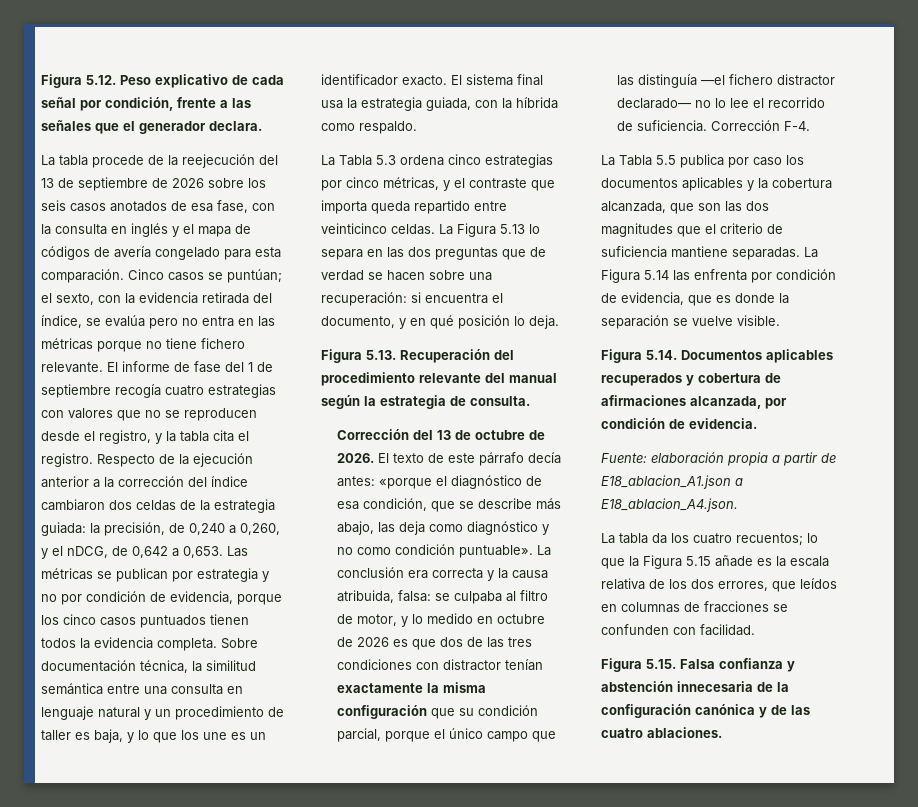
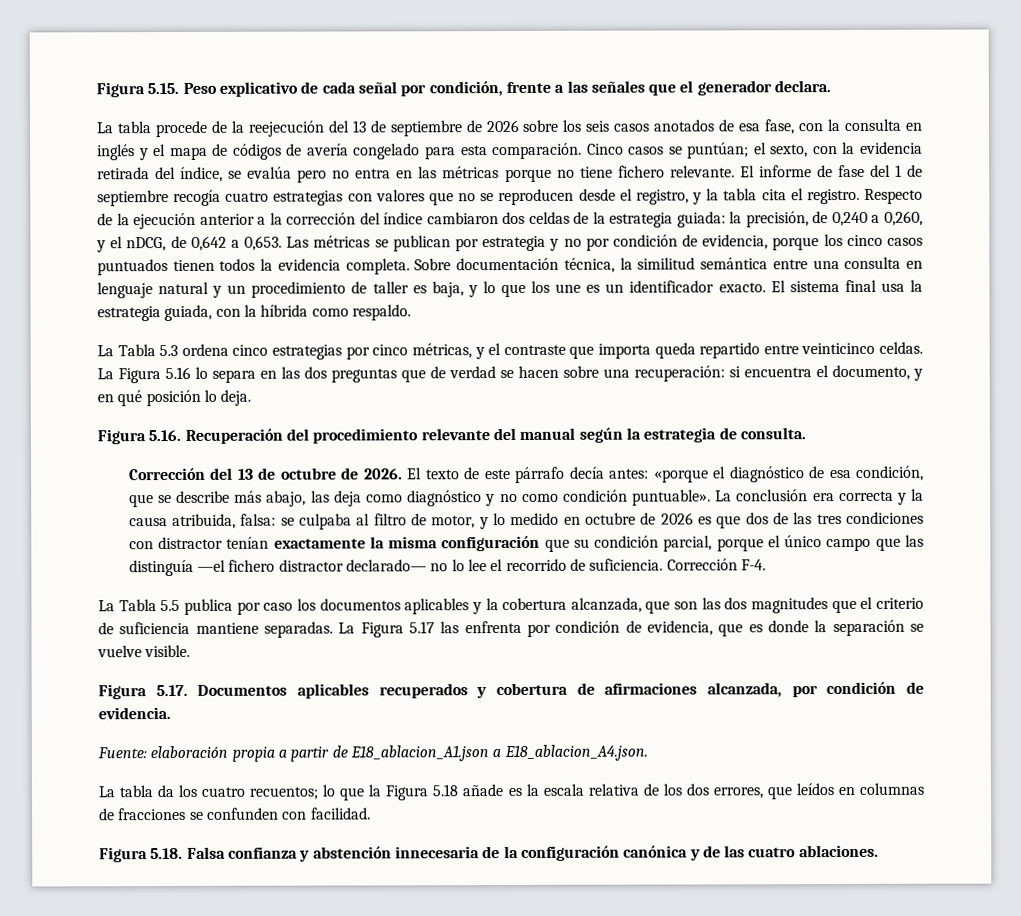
[41,74,116,88] Figura 5.12. -> [96,82,180,98] Figura 5.15.
[500,224,525,234] 5.13 -> [165,366,191,380] 5.16
[366,350,396,360] 5.13. -> [148,429,182,442] 5.16.
[644,270,669,280] 5.14 -> [409,621,435,634] 5.17
[646,350,677,360] 5.14. -> [155,684,188,697] 5.17.
[686,556,711,566] 5.15 -> [432,784,460,797] 5.18
[646,659,676,669] 5.15. -> [150,847,184,860] 5.18.

